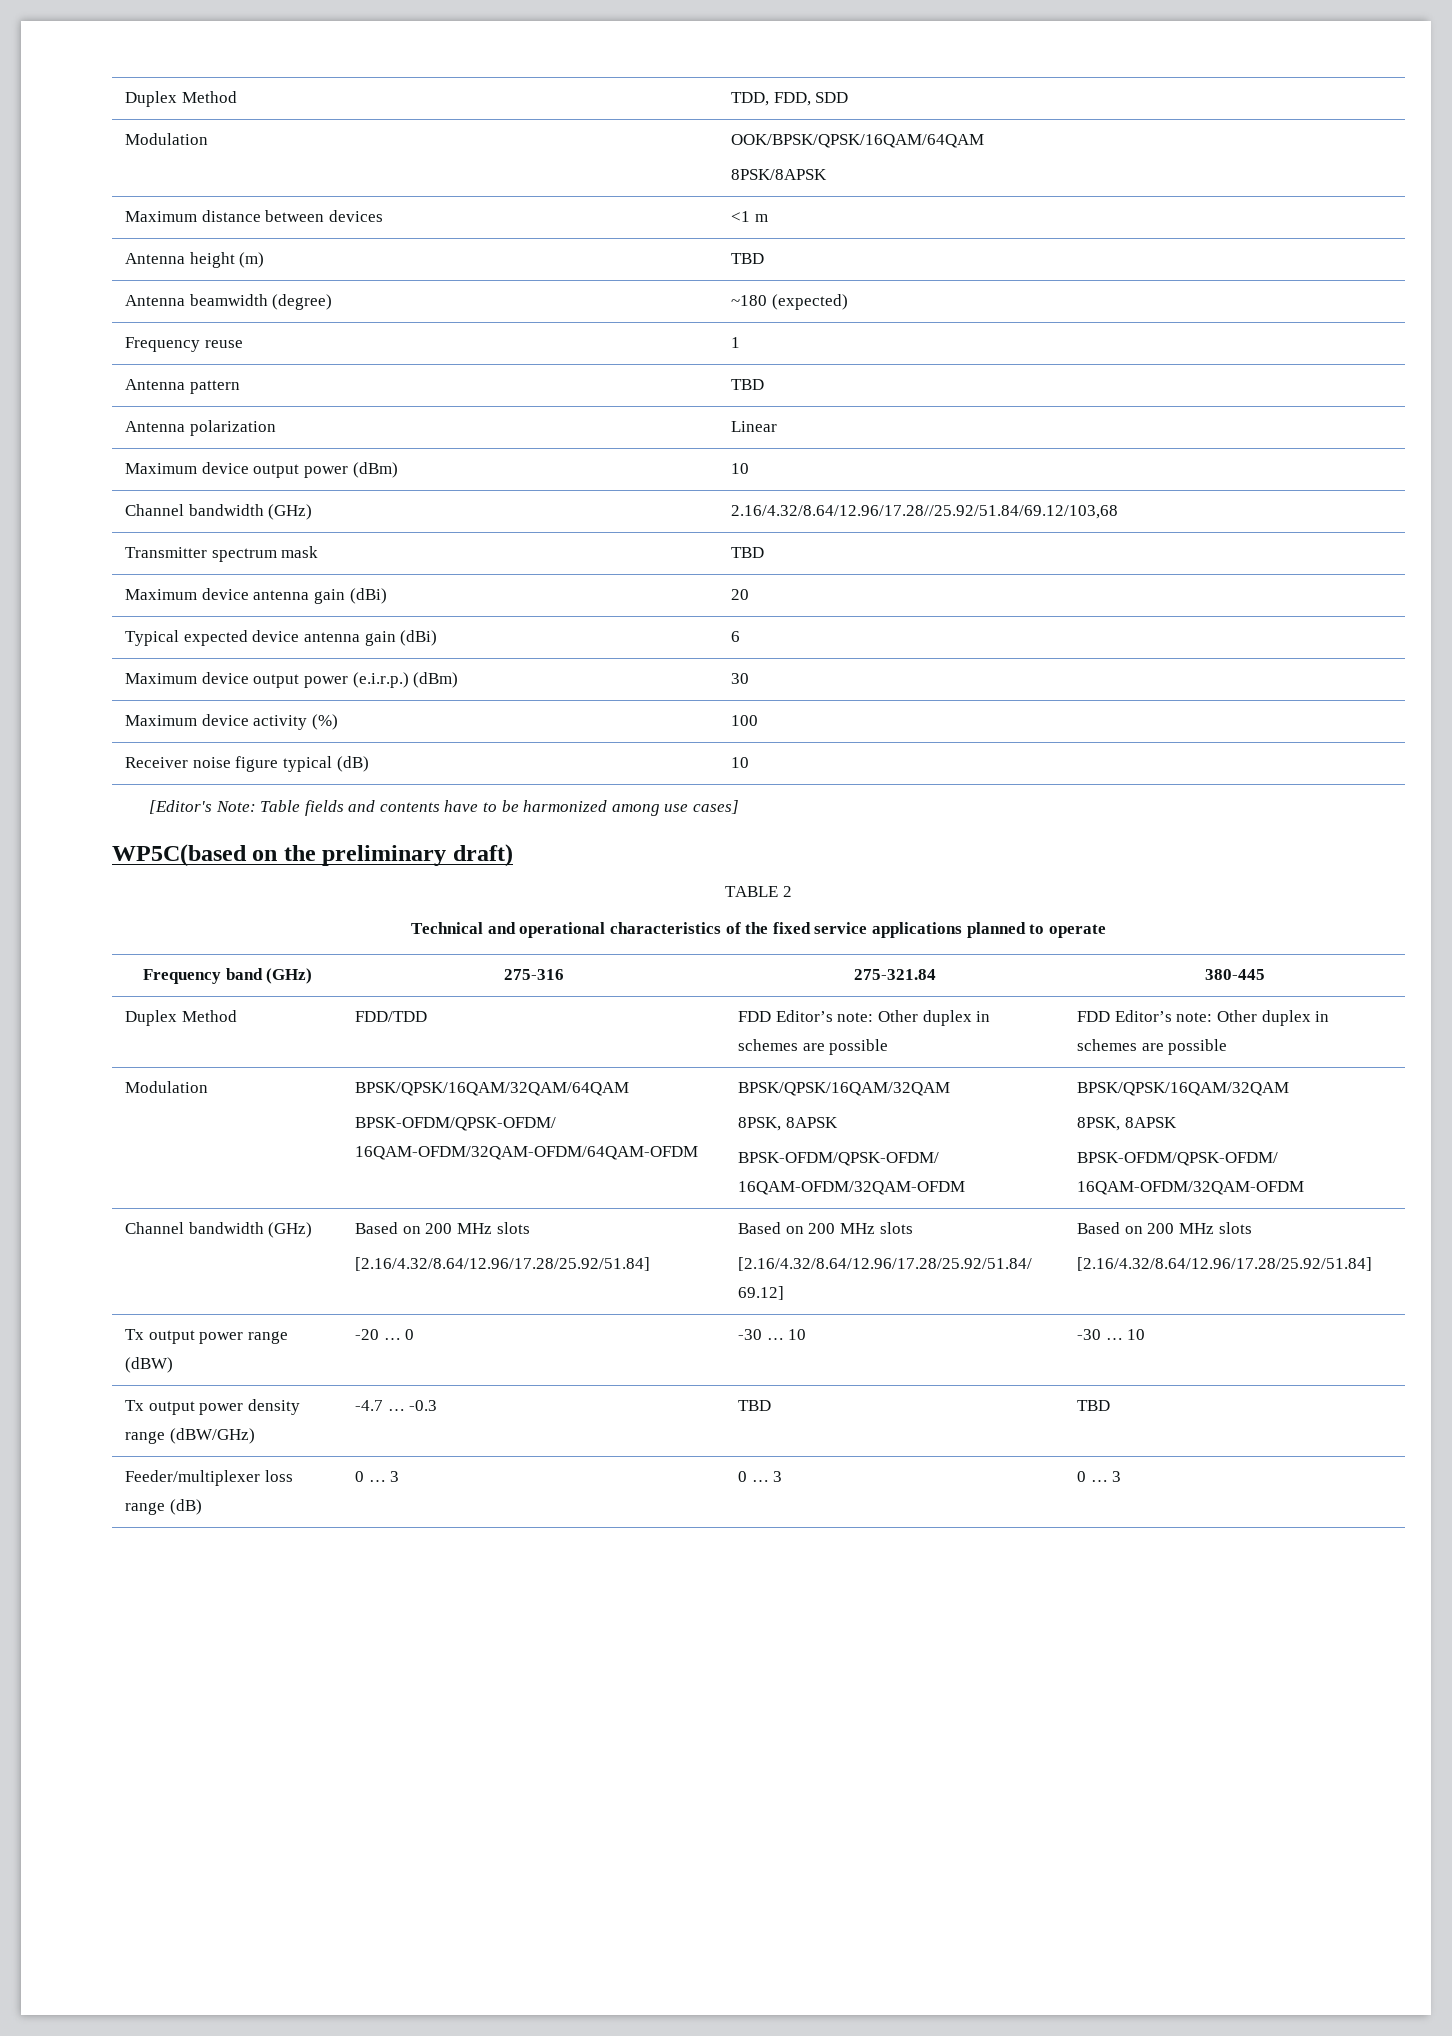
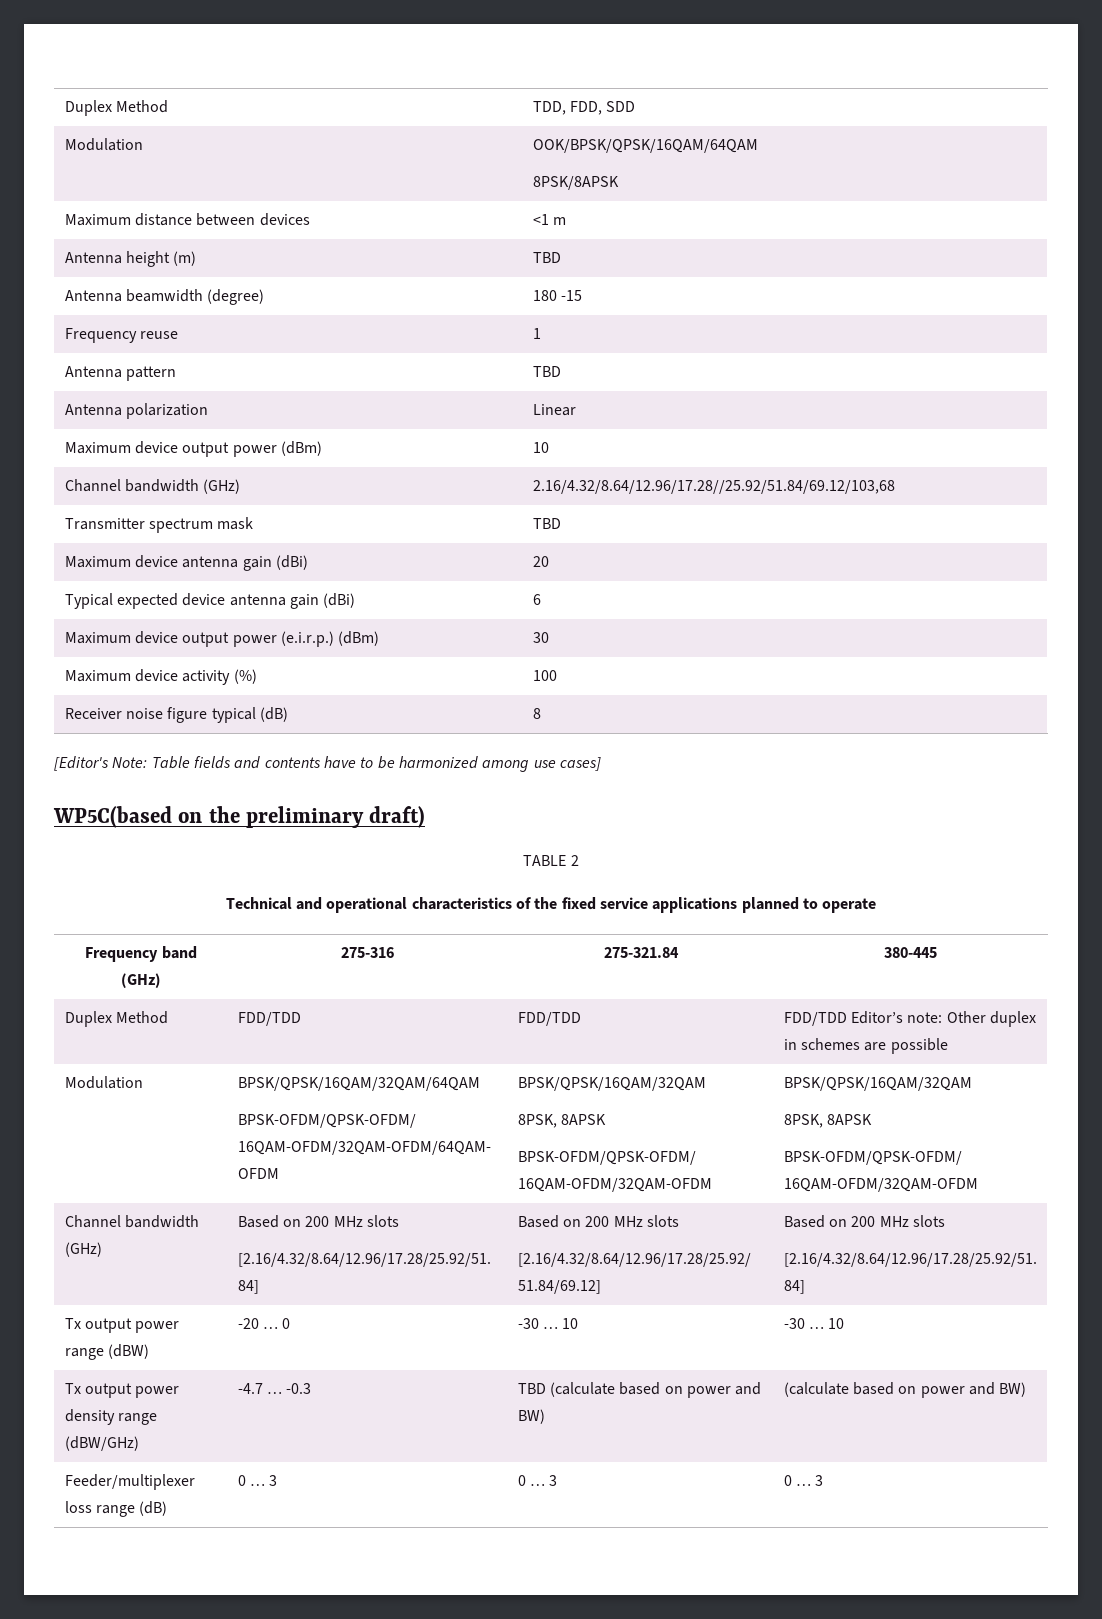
[731,294,848,310] ~180 (expected) -> [532,290,582,301] 180 -15
[731,757,750,768] 10 -> [532,708,541,719] 8
[738,1010,991,1026] [738,1039,889,1055] [1077,1011,1111,1022] FDD Editor’s note: Other duplex in schemes are possible | FDD -> [517,1012,581,1026] [783,1012,847,1026] FDD/TDD | FDD/TDD
[1077,1400,1111,1411] | TBD -> [549,1382,762,1398] [517,1409,545,1424] [783,1382,1027,1398] (calculate based on power and BW) | (calculate based on power and BW)

